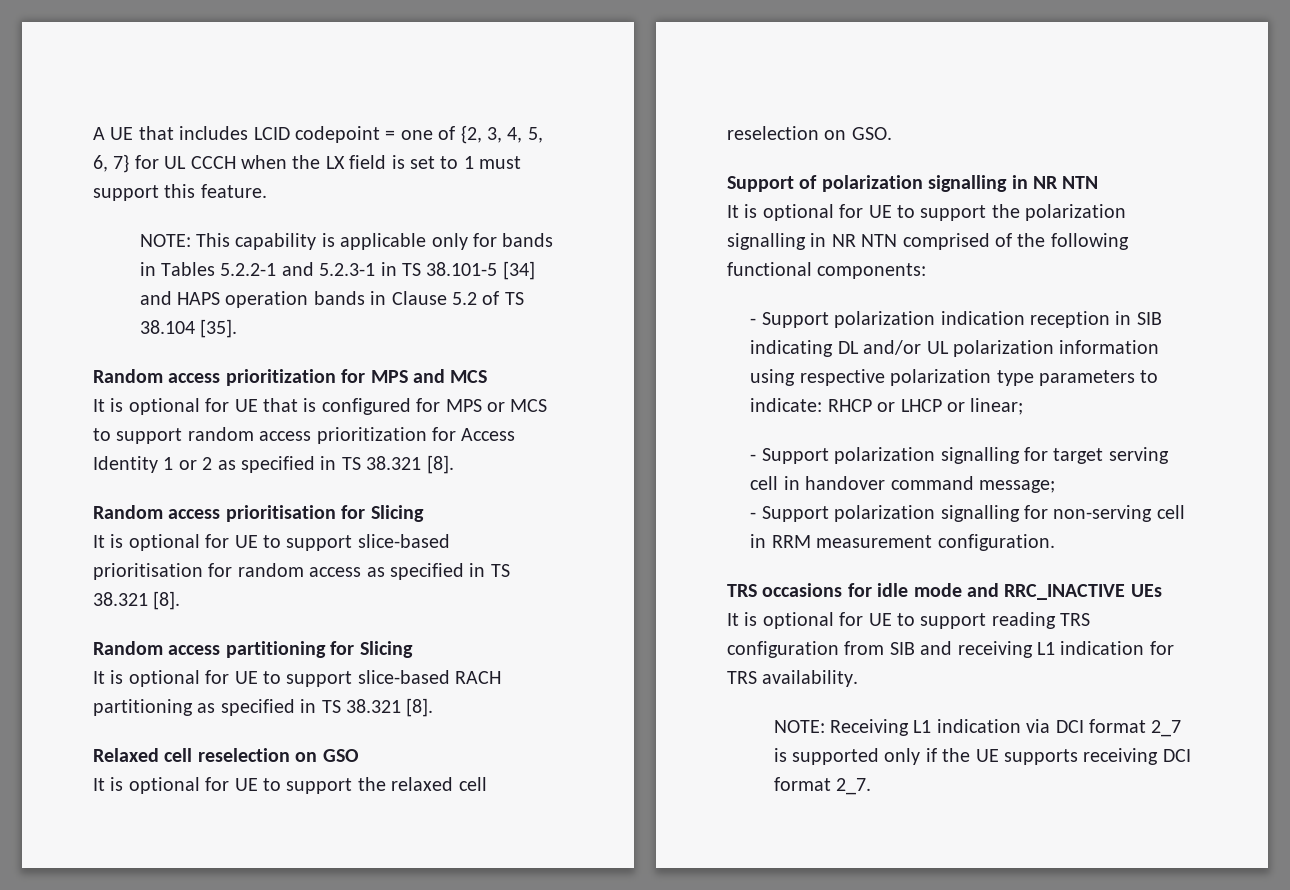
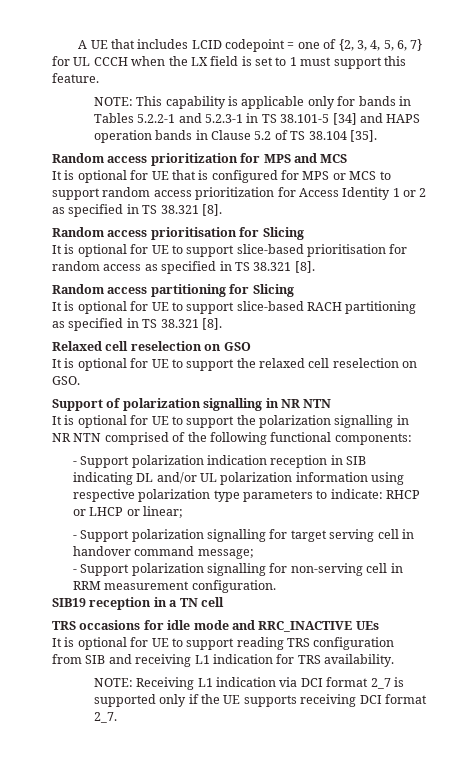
(1055, 542) none -> [52,597,224,610] // SIB19 reception in a TN cell

